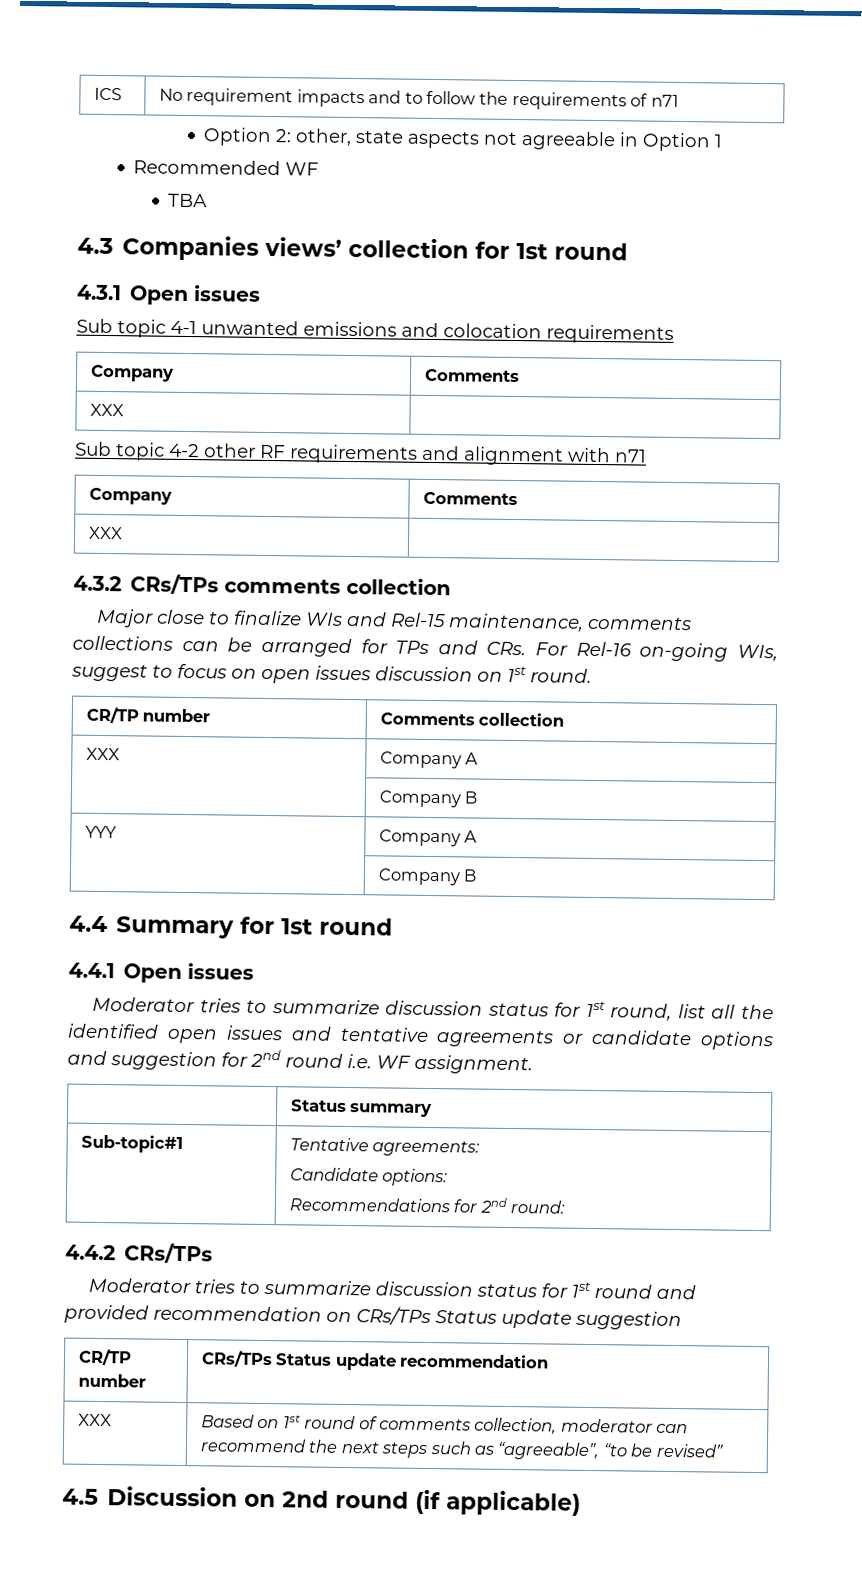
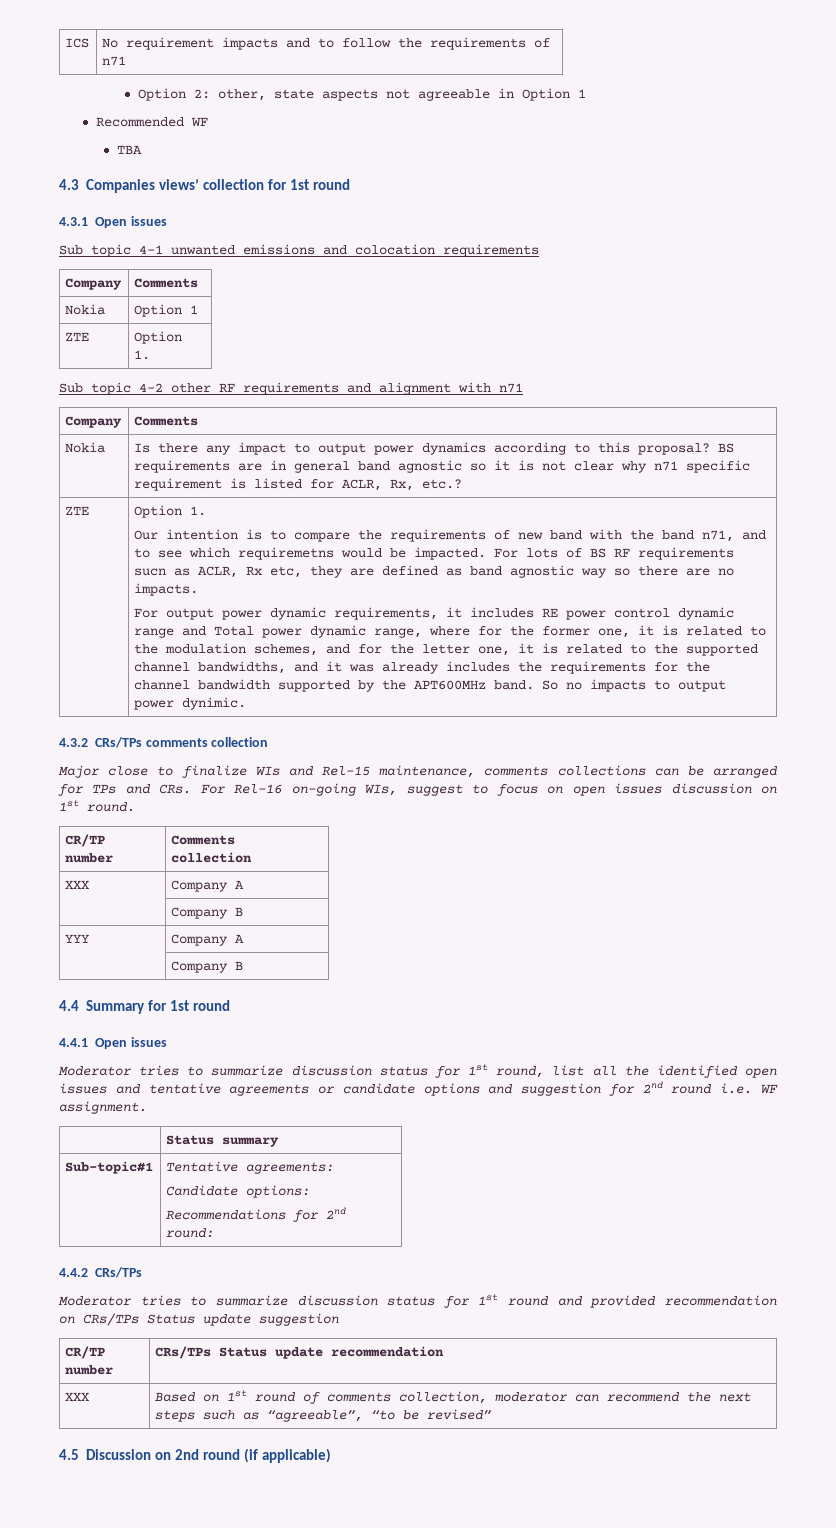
[89,403,124,417] XXX | -> [65,304,106,315] [134,304,199,317] [65,332,90,341] [134,331,183,344] [134,350,151,360] Nokia | Option 1 // ZTE | Option 1.
[88,526,123,540] XXX | -> [65,442,106,453] [134,442,735,455] [134,460,751,473] [134,478,463,491] [65,506,90,515] [134,505,207,518] [134,529,767,542] [134,547,735,560] [134,565,735,578] [134,583,199,596] [134,607,735,620] [134,625,767,638] [134,643,759,656] [134,661,711,674] [134,679,727,692] [134,697,247,710] Nokia | Is there any impact to output power dynamics according to this proposal? BS requirements are in general band agnostic so it is not clear why n71 specific requirement is listed for ACLR, Rx, etc.? // ZTE | Option 1. // Our intention is to compare the requirements of new band with the band n71, and to see which requiremetns would be impacted. For lots of BS RF requirements sucn as ACLR, Rx etc, they are defined as band agnostic way so there are no impacts. // For output power dynamic requirements, it includes RE power control dynamic range and Total power dynamic range, where for the former one, it is related to the modulation schemes, and for the letter one, it is related to the supported channel bandwidths, and it was already includes the requirements for the channel bandwidth supported by the APT600MHz band. So no impacts to output power dynimic.

